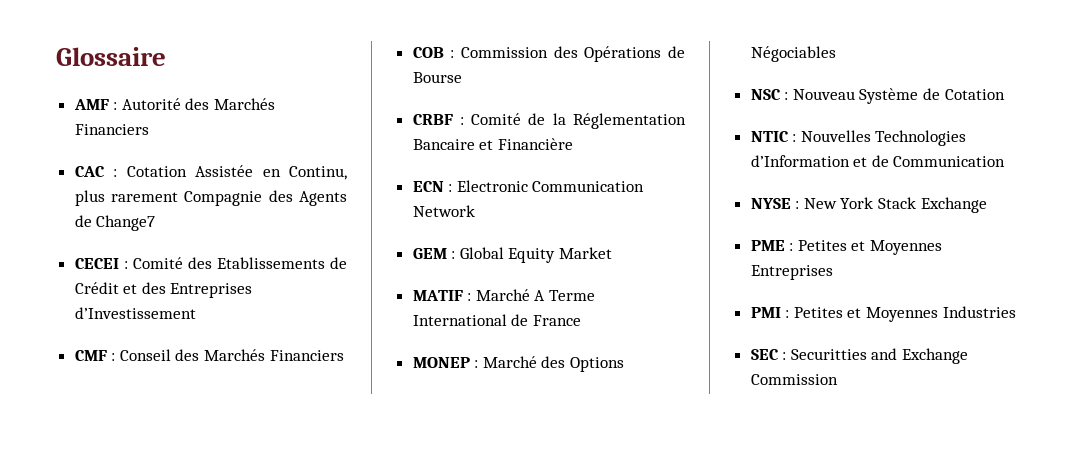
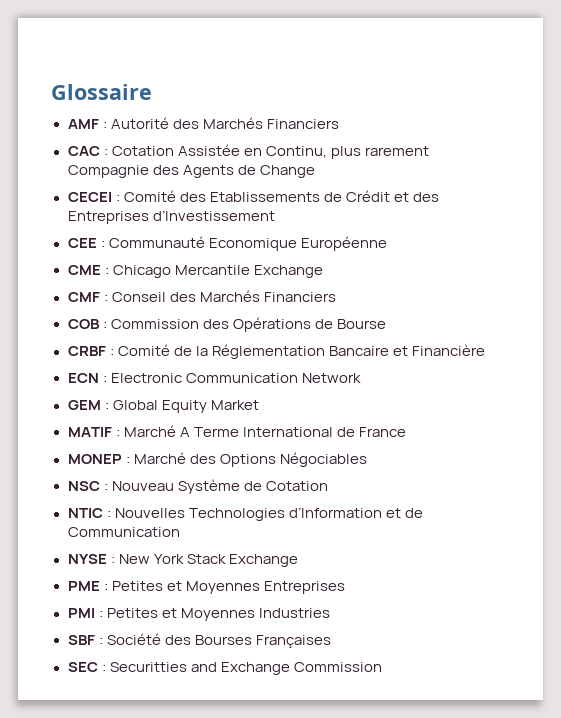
[96,215,156,231] Change7 -> [259,165,315,178] Change
(196, 313) none -> [67,236,387,251] [67,265,323,278] // CEE : Communauté Economique Européenne // CME : Chicago Mercantile Exchange
(1016, 312) none -> [67,633,331,648] // SBF : Société des Bourses Françaises

